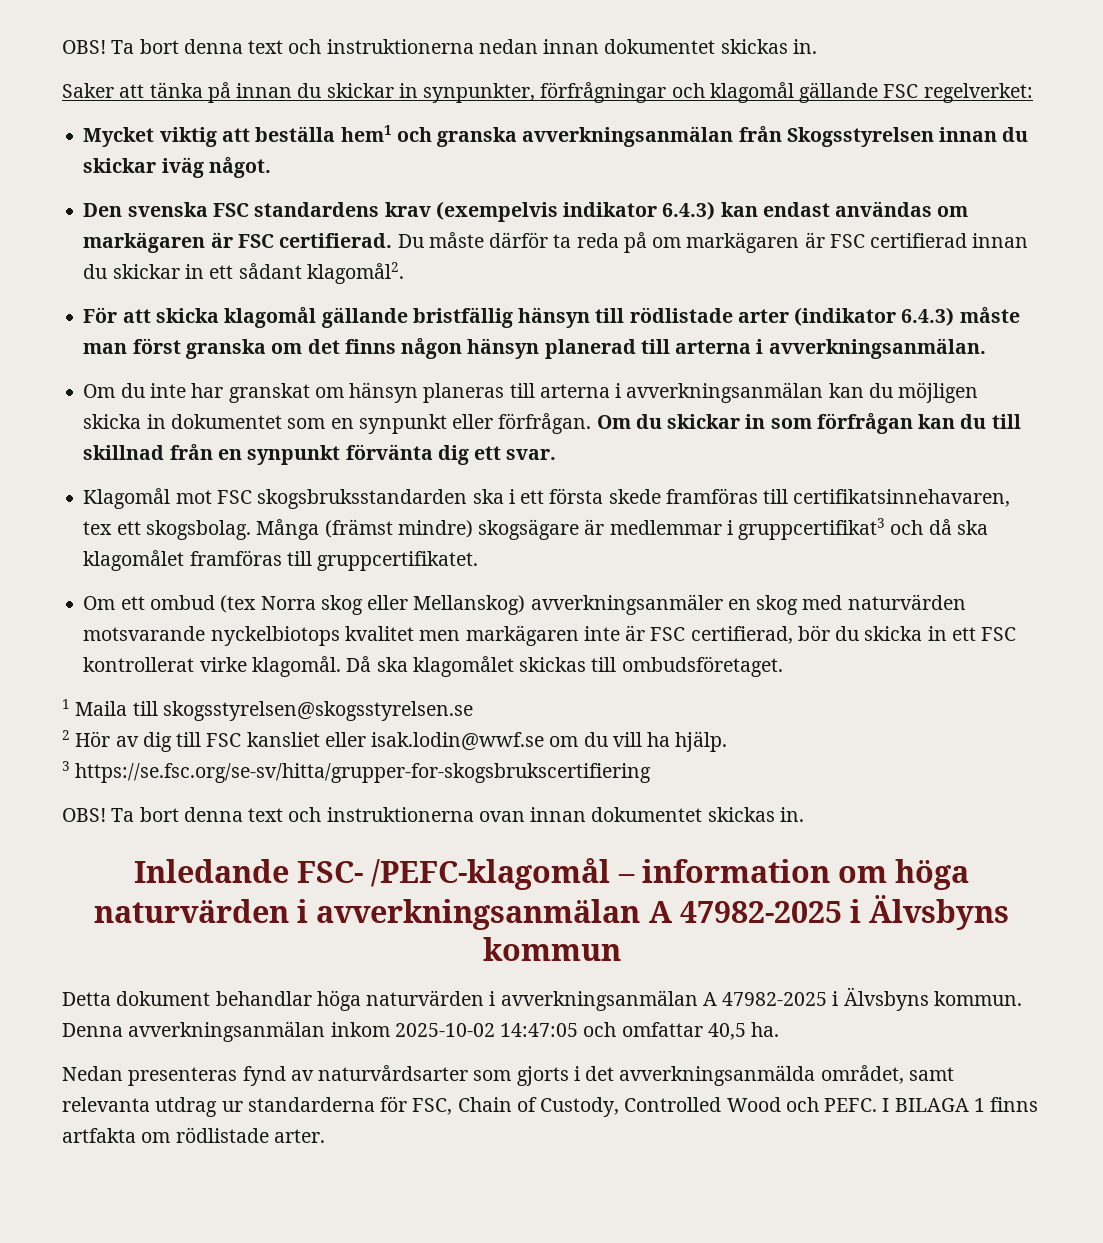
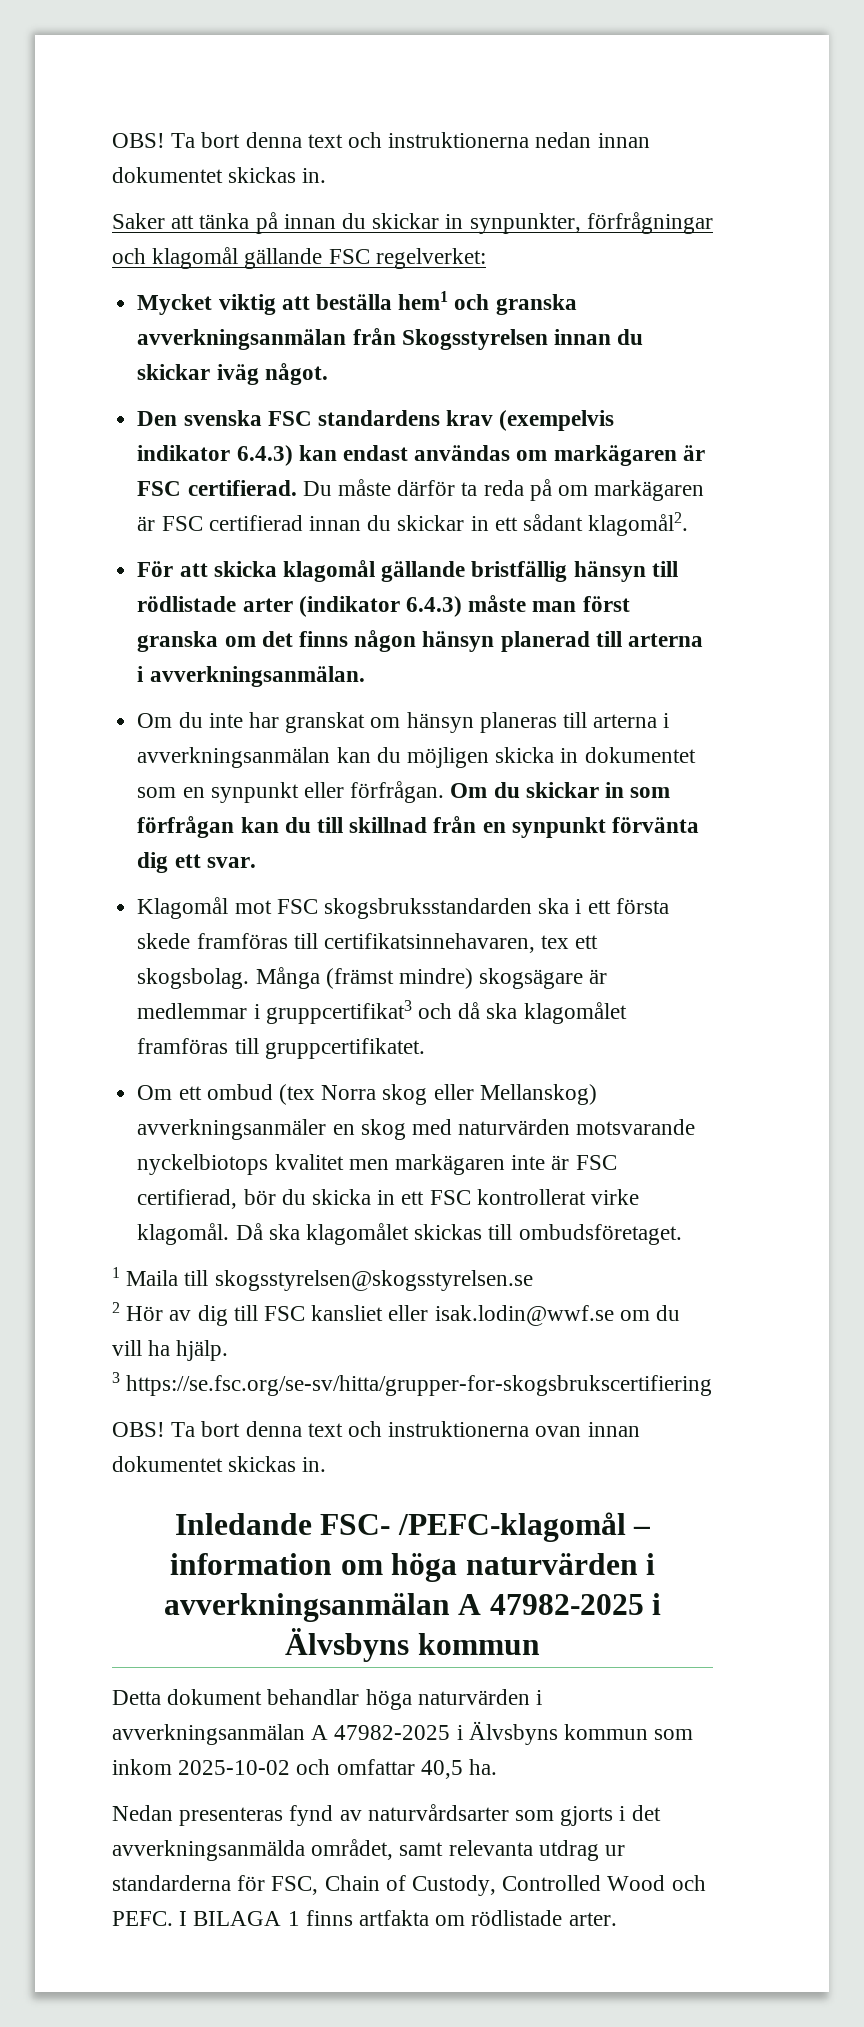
[933,991,1022,1006] [62,1021,326,1042] kommun. Denna avverkningsanmälan -> [564,1724,694,1740] kommun som
[500,1023,579,1037] 14:47:05 -> (291, 1767) none

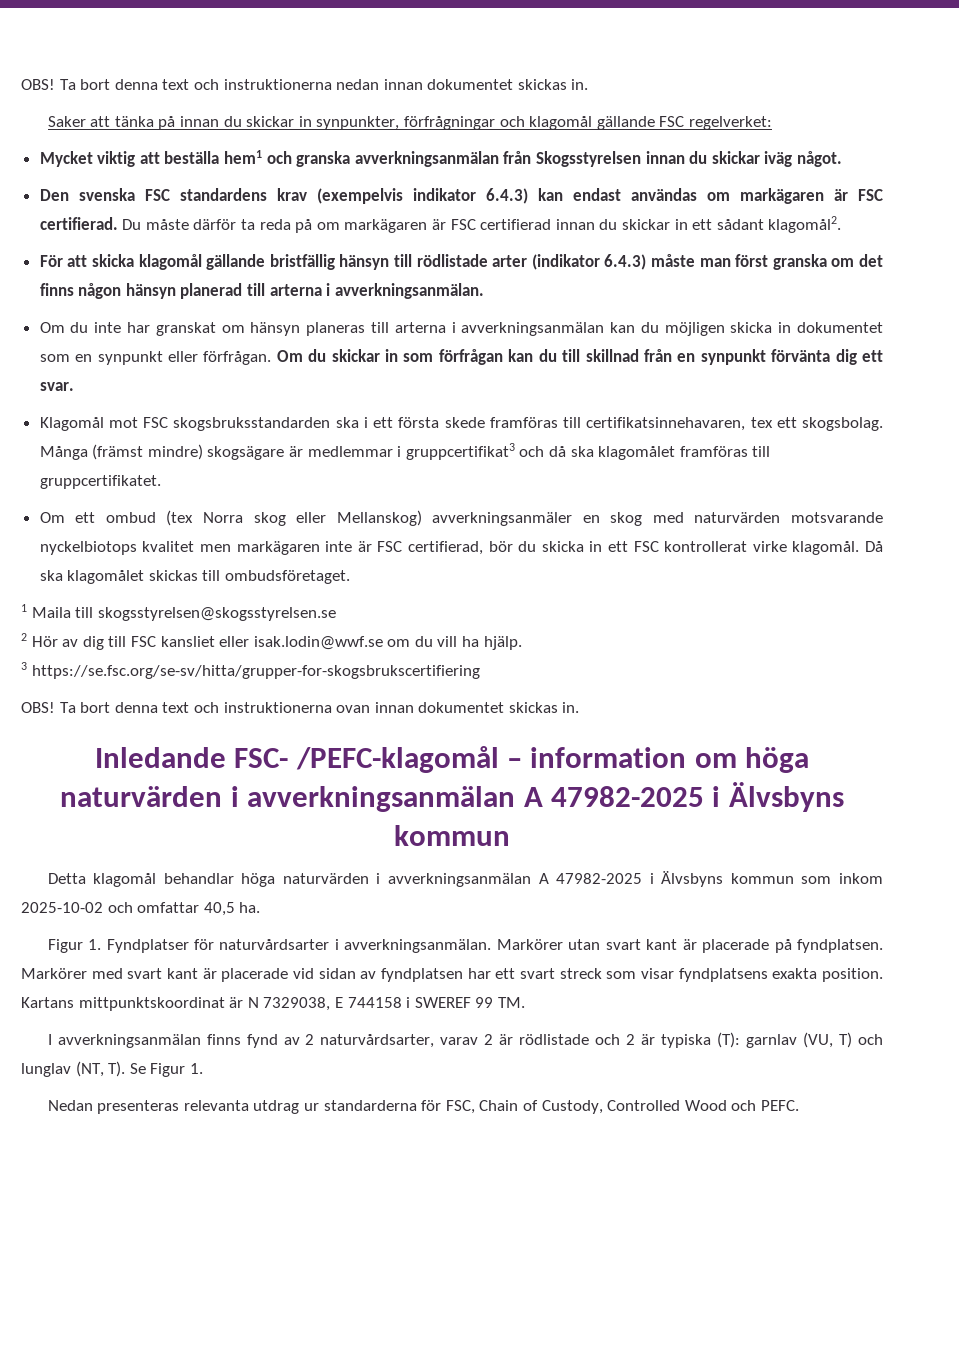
[167,1689,263,1705] dokument -> [93,873,157,887] klagomål
[112,1804,661,1826] [112,1839,444,1861] Nedan presenteras fynd av naturvårdsarter som gjorts i det avverkningsanmälda området, samt -> [47,939,883,953] [21,968,883,982] [21,997,525,1011] [47,1032,884,1048] [21,1061,203,1077] [47,1100,180,1114] Figur 1. Fyndplatser för naturvårdsarter i avverkningsanmälan. Markörer utan svart kant är placerade på fyndplatsen. Markörer med svart kant är placerade vid sidan av fyndplatsen har ett svart streck som visar fyndplatsens exakta position. Kartans mittpunktskoordinat är N 7329038, E 744158 i SWEREF 99 TM. // I avverkningsanmälan finns fynd av 2 naturvårdsarter, varav 2 är rödlistade och 2 är typiska (T): garnlav (VU, T) och lunglav (NT, T). Se Figur 1. // Nedan presenteras
[179,1910,617,1926] I BILAGA 1 finns artfakta om rödlistade arter. -> (799, 1105) none

